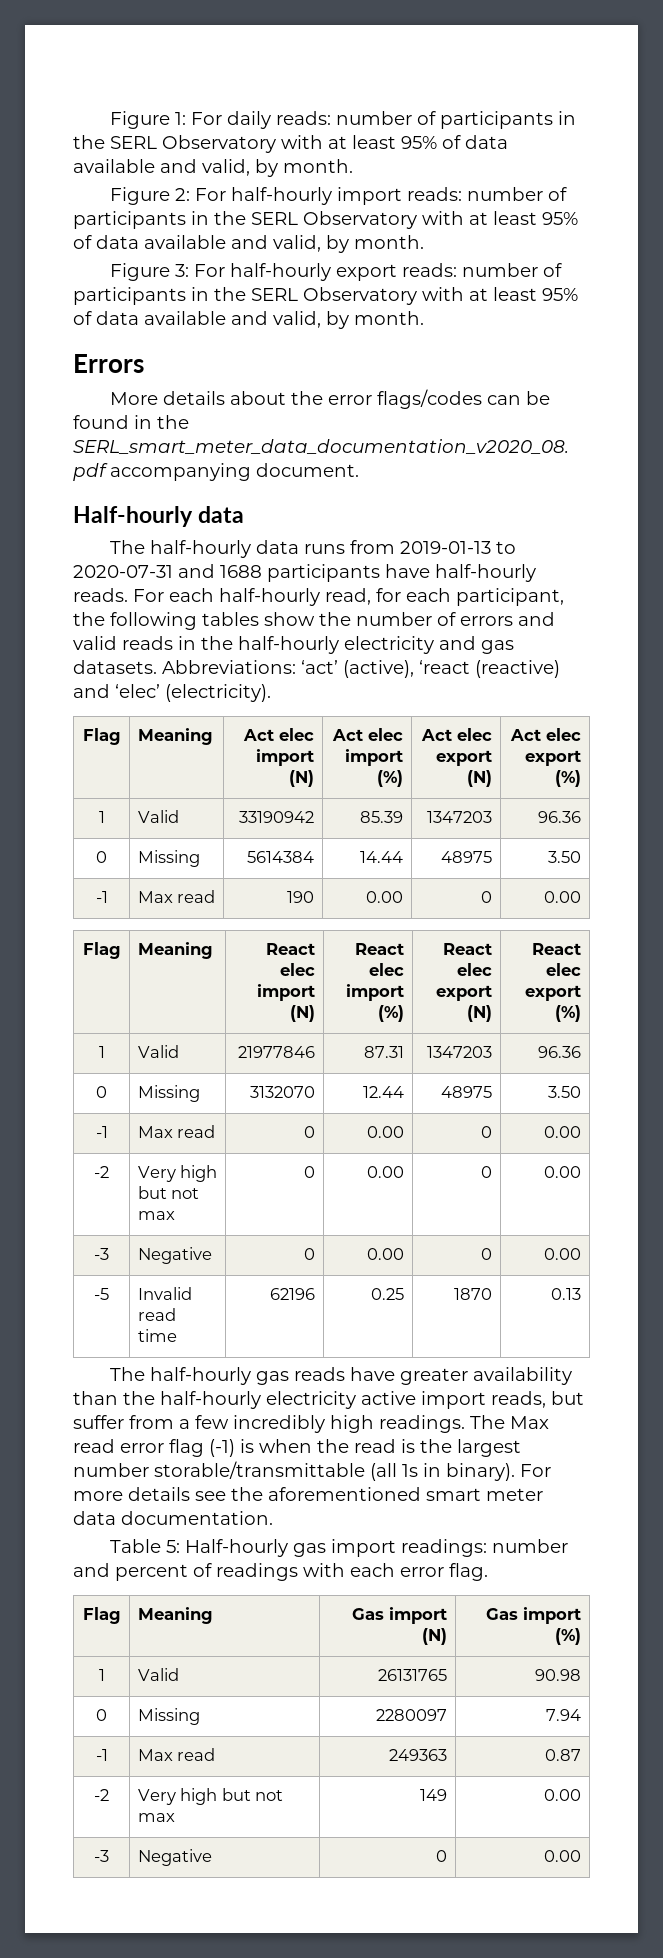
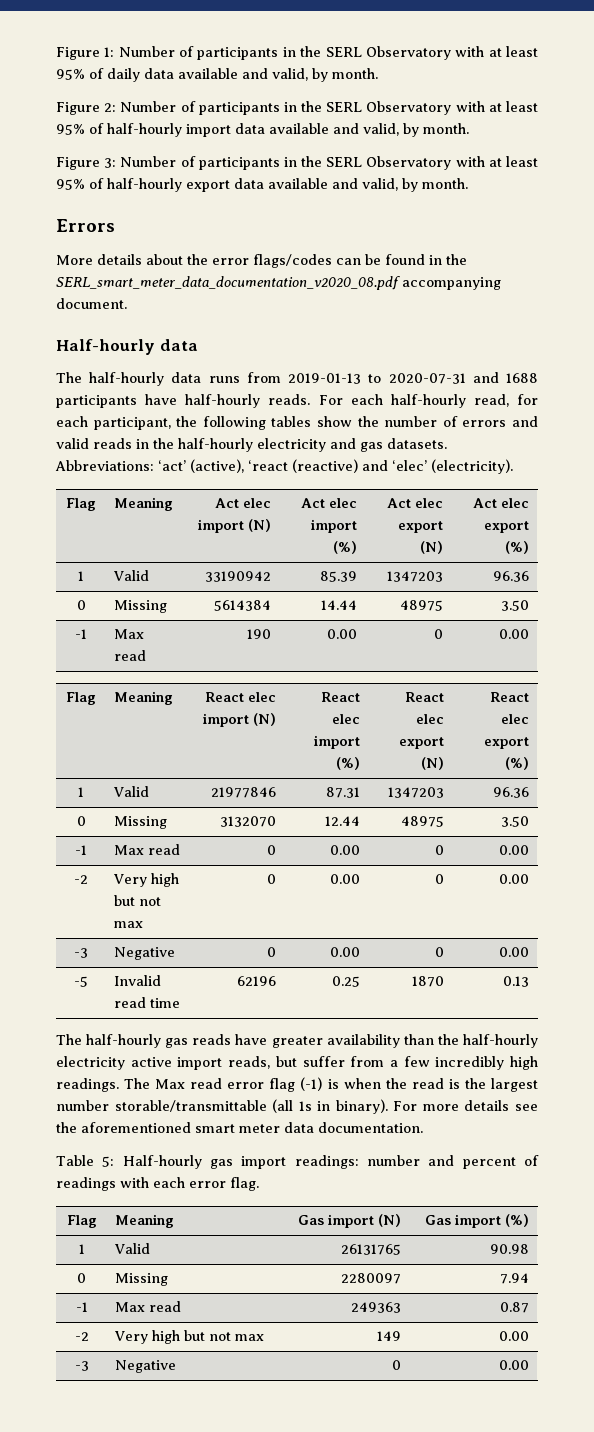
[191,111,413,129] For daily reads: number -> [118,46,175,57] Number
(461, 142) none -> [107,68,140,82] daily
[195,187,544,205] For half-hourly import reads: number -> [120,101,177,112] Number
(92, 242) none -> [107,123,231,137] half-hourly import
[194,263,539,281] For half-hourly export reads: number -> [120,156,177,167] Number
(92, 318) none -> [107,178,230,192] half-hourly export

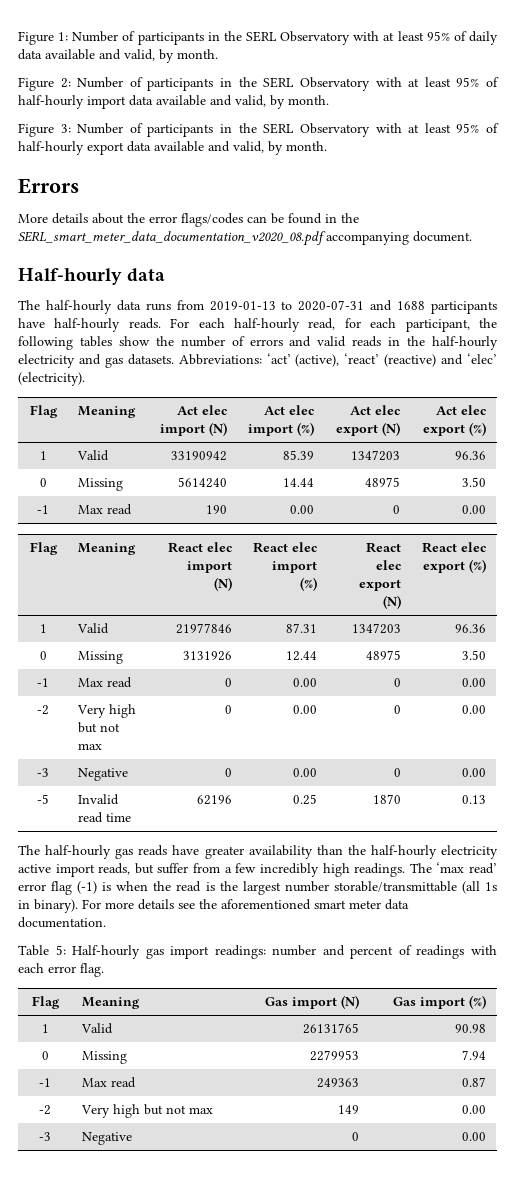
[248,460,288,471] ‘react -> [344,353,380,364] ‘react’
[213,600,271,611] 5614384 -> [178,477,228,488] 5614240
[219,816,276,827] 3132070 -> [183,651,233,661] 3131926
[155,1078,223,1089] Max read -> [436,862,498,874] ‘max read’
[340,1273,401,1284] 2280097 -> [310,1050,360,1061] 2279953

